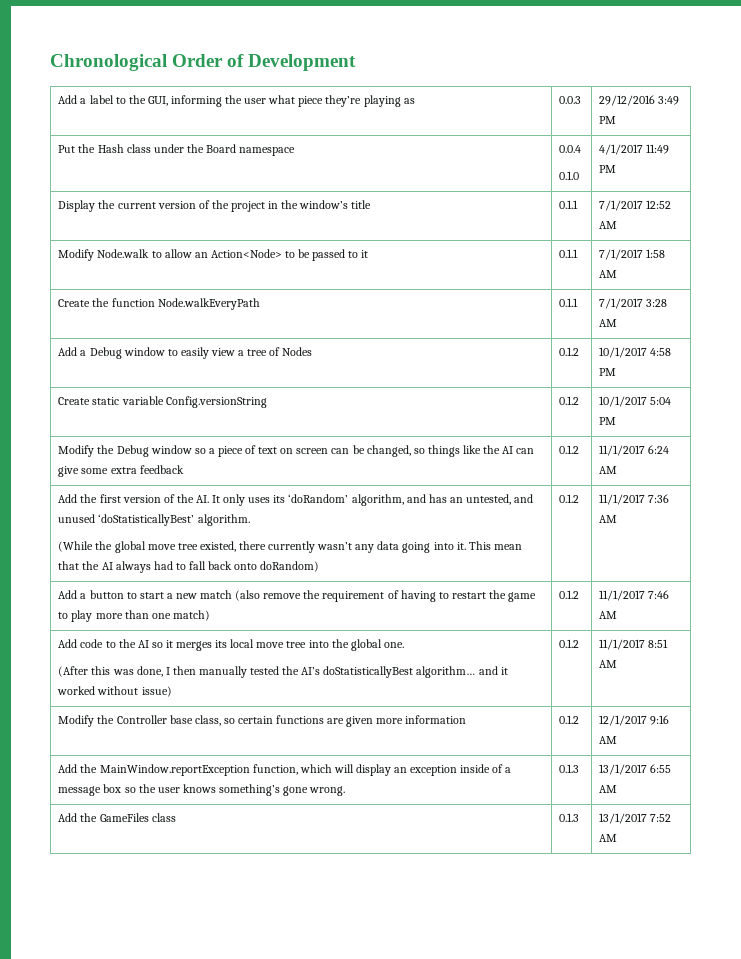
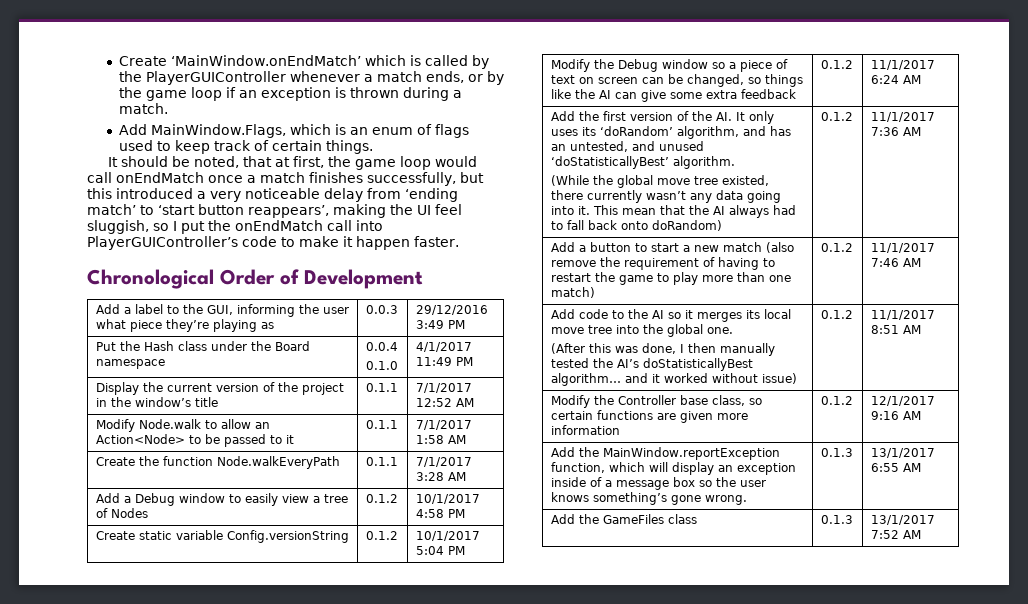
(50, 62) none -> [119,55,490,69] [119,71,505,85] [119,87,463,101] [119,103,169,114] [119,124,470,138] [119,140,374,154] [107,156,477,170] [87,172,484,186] [87,188,458,202] [87,204,462,218] [87,220,383,234] [87,236,459,250] Create ‘MainWindow.onEndMatch’ which is called by the PlayerGUIController whenever a match ends, or by the game loop if an exception is thrown during a match. // Add MainWindow.Flags, which is an enum of flags used to keep track of certain things. // It should be noted, that at first, the game loop would call onEndMatch once a match finishes successfully, but this introduced a very noticeable delay from ‘ending match’ to ‘start button reappears’, making the UI feel sluggish, so I put the onEndMatch call into PlayerGUIController’s code to make it happen faster. //

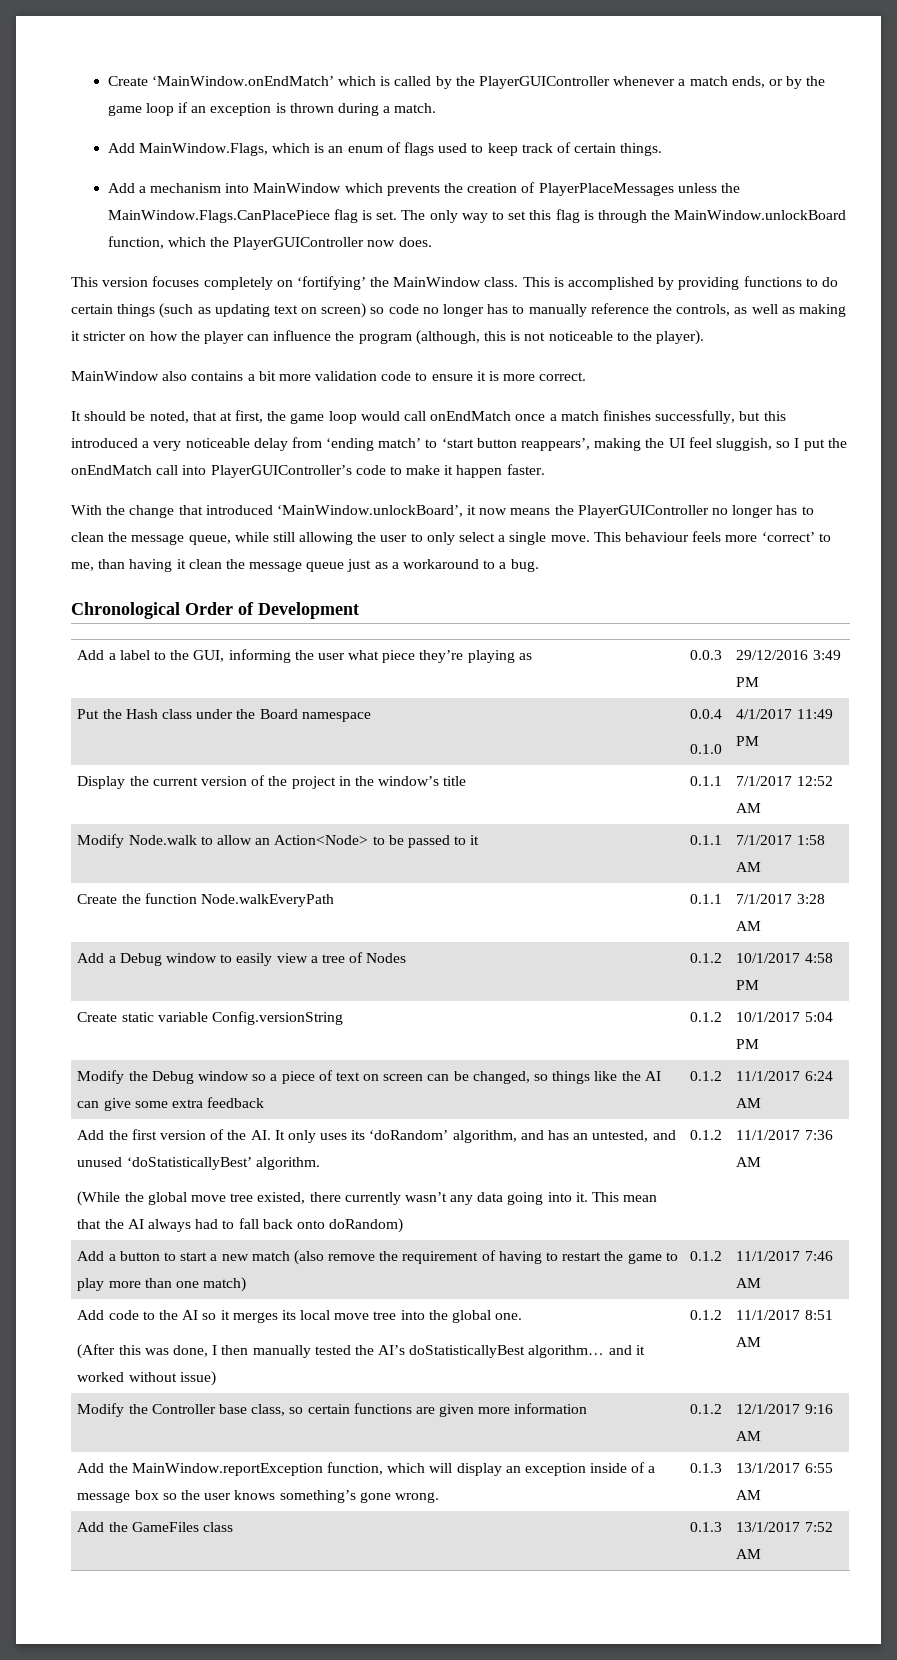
(374, 147) none -> [107,182,740,196] [107,209,847,223] [107,236,432,250] [71,276,838,290] [71,303,846,318] [71,330,705,345] [71,371,587,381] // Add a mechanism into MainWindow which prevents the creation of PlayerPlaceMessages unless the MainWindow.Flags.CanPlacePiece flag is set. The only way to set this flag is through the MainWindow.unlockBoard function, which the PlayerGUIController now does. // This version focuses completely on ‘fortifying’ the MainWindow class. This is accomplished by providing functions to do certain things (such as updating text on screen) so code no longer has to manually reference the controls, as well as making it stricter on how the player can influence the program (although, this is not noticeable to the player). // MainWindow also contains a bit more validation code to ensure it is more correct.
(459, 241) none -> [71,505,814,518] [71,531,831,545] [71,559,539,572] // With the change that introduced ‘MainWindow.unlockBoard’, it now means the PlayerGUIController no longer has to clean the message queue, while still allowing the user to only select a single move. This behaviour feels more ‘correct’ to me, than having it clean the message queue just as a workaround to a bug.

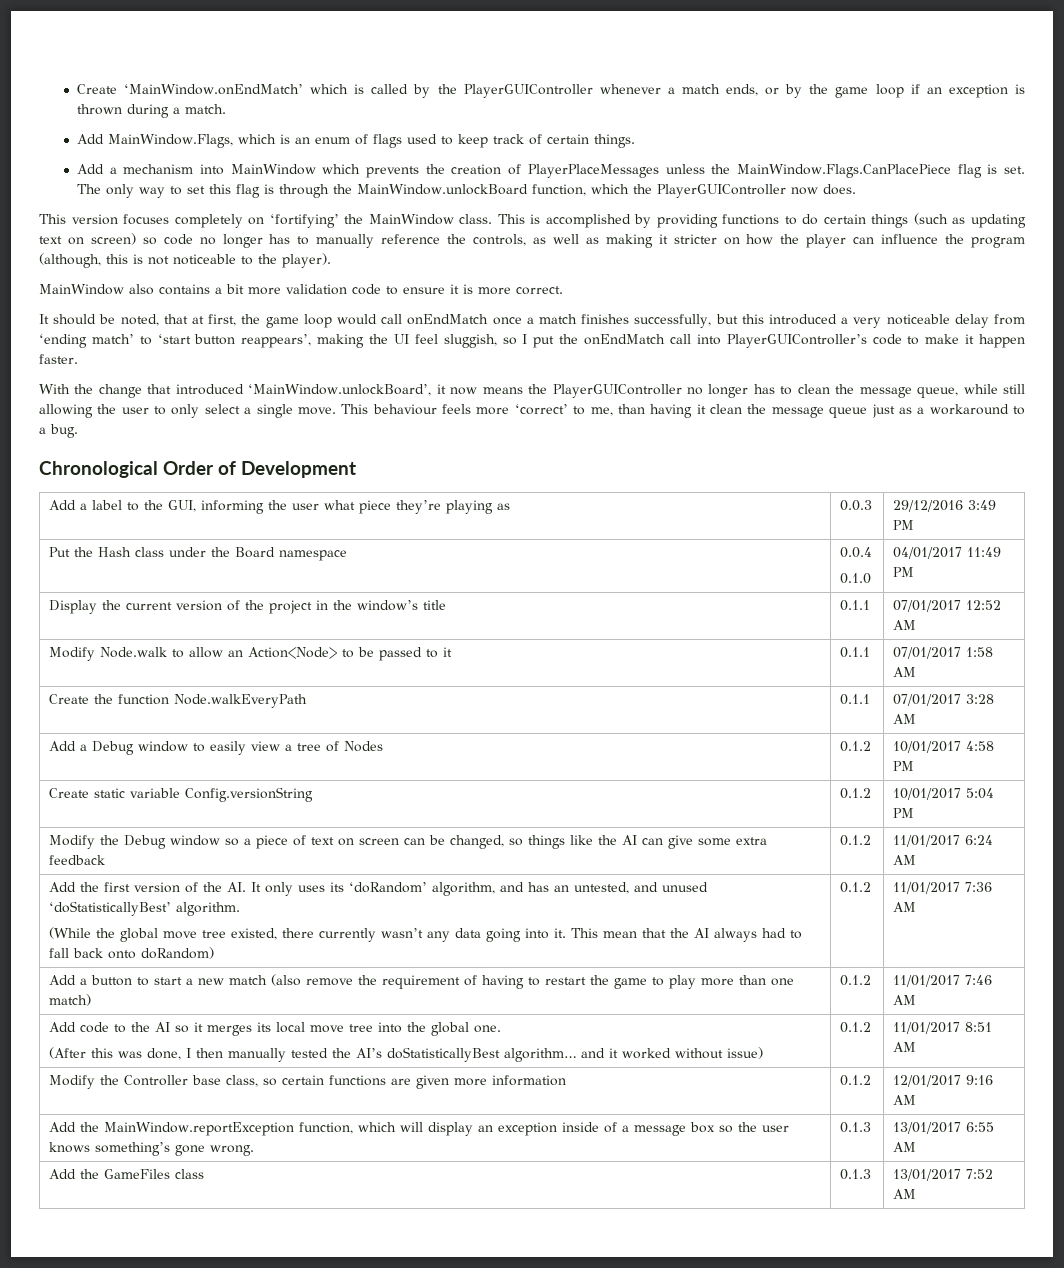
[736,709,793,719] 4/1/2017 -> [892,547,962,559] 04/01/2017
[736,776,793,786] 7/1/2017 -> [892,600,961,612] 07/01/2017
[736,835,793,845] 7/1/2017 -> [892,647,961,659] 07/01/2017
[736,894,793,904] 7/1/2017 -> [892,694,961,706] 07/01/2017
[736,953,801,963] 10/1/2017 -> [892,741,961,753] 10/01/2017
[736,1012,801,1022] 10/1/2017 -> [892,788,961,800] 10/01/2017
[736,1071,801,1081] 11/1/2017 -> [892,835,960,847] 11/01/2017
[736,1130,801,1140] 11/1/2017 -> [892,882,960,894] 11/01/2017
[736,1251,801,1261] 11/1/2017 -> [892,975,960,987] 11/01/2017
[736,1310,801,1320] 11/1/2017 -> [892,1022,960,1034] 11/01/2017
[736,1404,801,1414] 12/1/2017 -> [892,1075,961,1087] 12/01/2017
[736,1463,801,1473] 13/1/2017 -> [892,1122,961,1134] 13/01/2017
[736,1522,801,1532] 13/1/2017 -> [892,1169,961,1181] 13/01/2017

